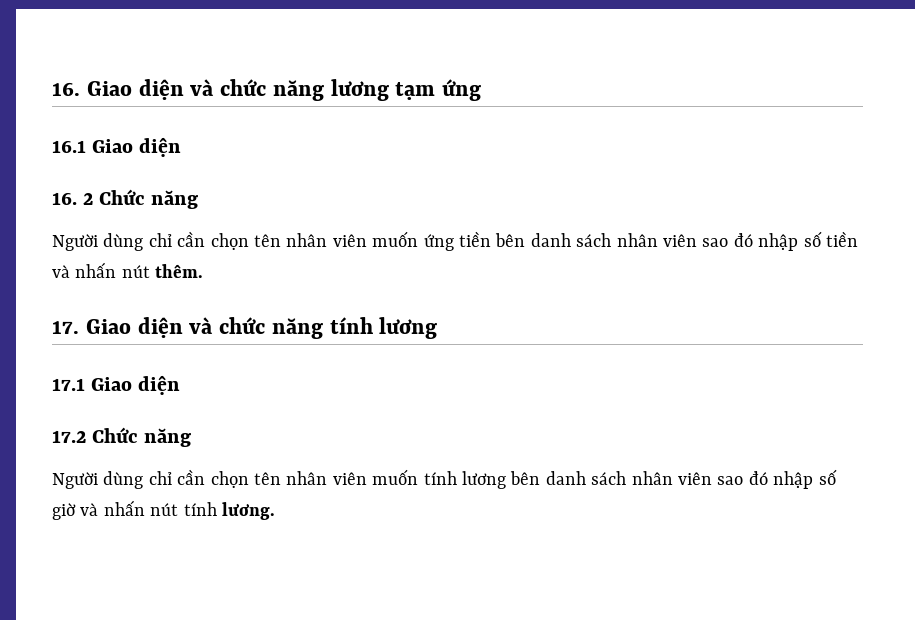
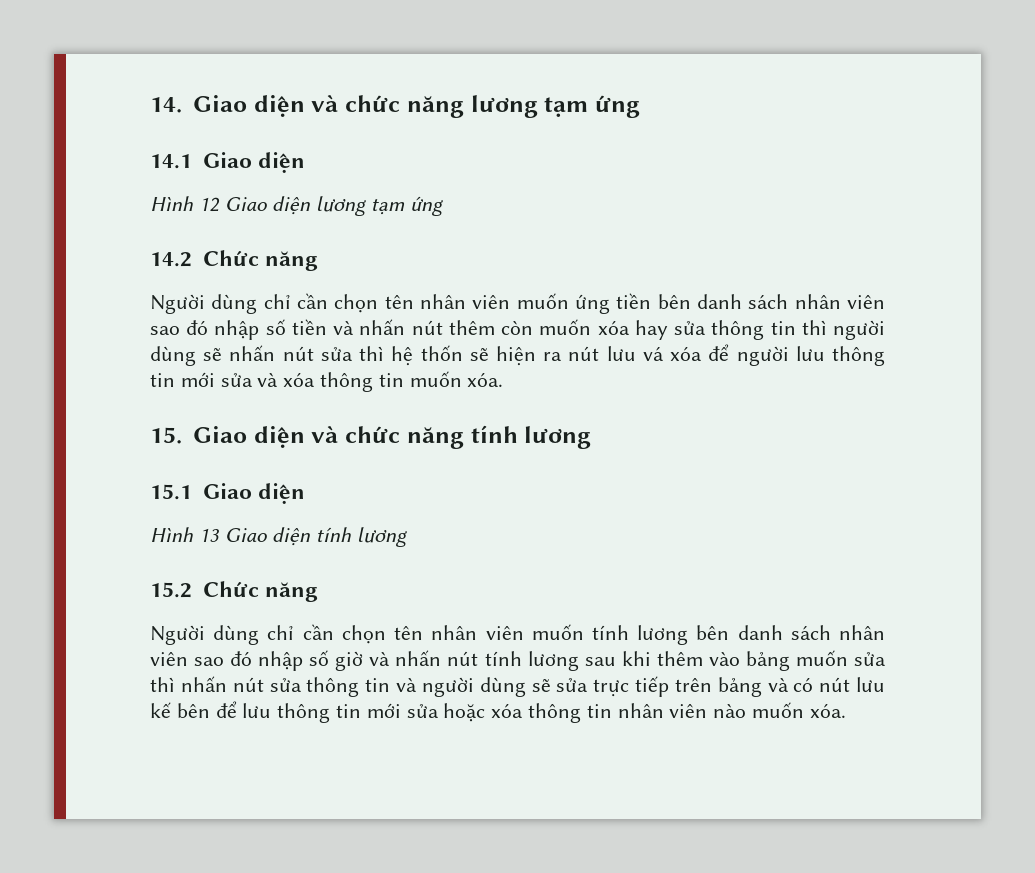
[52,82,80,96] 16. -> [150,97,182,113] 14.
[52,137,182,157] [52,192,94,205] 16.1 Giao diện // 16. 2 -> [150,152,305,173] [150,196,443,216] [150,252,192,267] 14.1 Giao diện // Hình 12 Giao diện lương tạm ứng // 14.2
[155,264,204,278] [52,321,79,334] thêm. // 17. -> [448,319,886,340] [150,344,885,366] [150,371,504,392] [150,427,182,444] thêm còn muốn xóa hay sửa thông tin thì người dùng sẽ nhấn nút sửa thì hệ thốn sẽ hiện ra nút lưu vá xóa để người lưu thông tin mới sửa và xóa thông tin muốn xóa. // 15.
[52,375,181,395] [52,430,86,443] 17.1 Giao diện // 17.2 -> [150,483,305,504] [150,527,408,547] [150,582,192,598] 15.1 Giao diện // Hình 13 Giao diện tính lương // 15.2
[222,502,275,520] lương. -> [527,650,886,671] [150,676,886,697] [150,701,846,723] lương sau khi thêm vào bảng muốn sửa thì nhấn nút sửa thông tin và người dùng sẽ sửa trực tiếp trên bảng và có nút lưu kế bên để lưu thông tin mới sửa hoặc xóa thông tin nhân viên nào muốn xóa.

